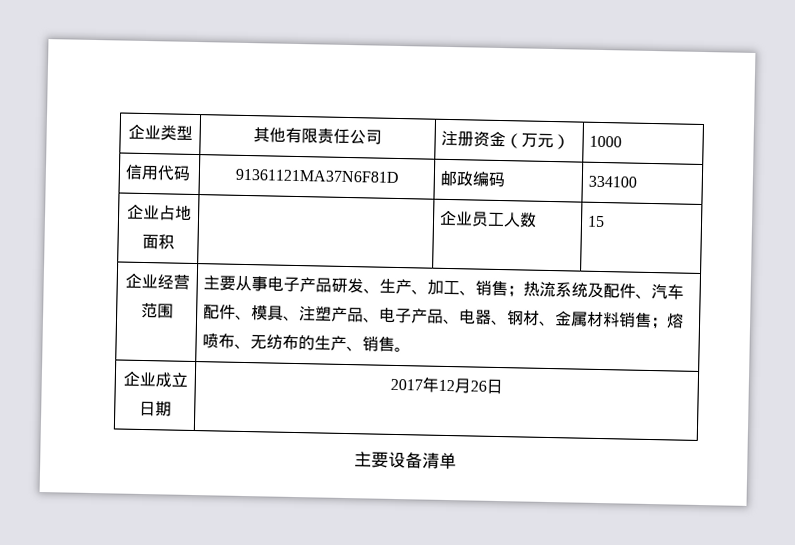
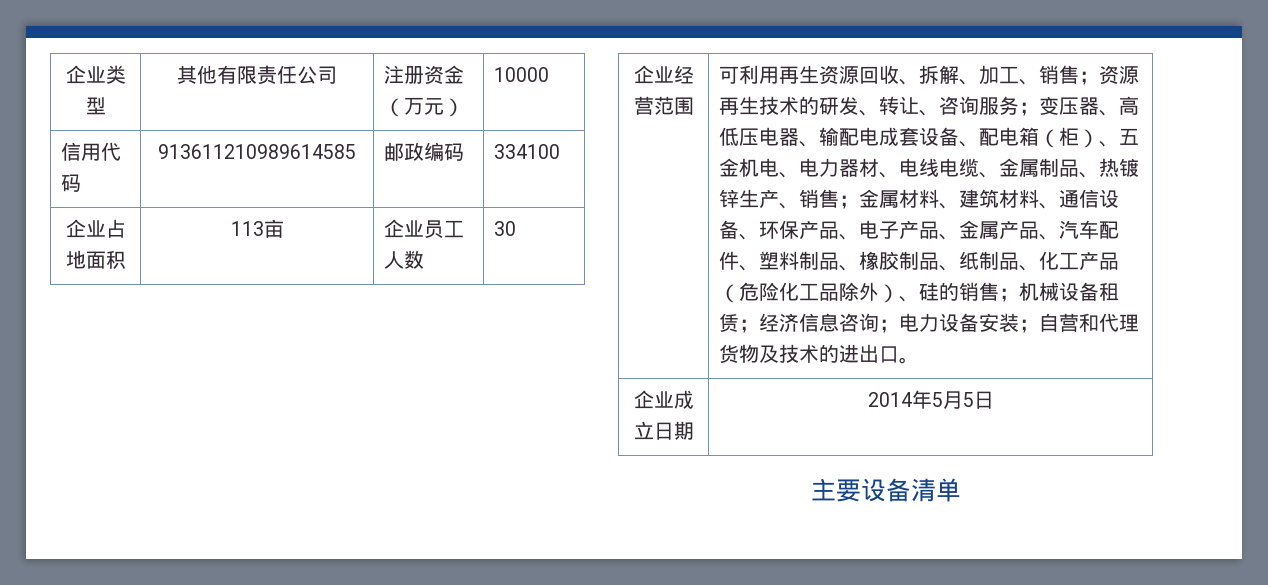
[588,135,622,148] 1000 -> [494,67,550,82] 10000
[234,168,399,184] 91361121MA37N6F81D -> [158,144,356,159] 913611210989614585
(175, 242) none -> [230,219,284,238] 113亩
[586,215,605,228] 15 -> [494,221,517,236] 30
[202,275,684,300] [202,304,684,330] [201,332,395,352] 主要从事电子产品研发、生产、加工、销售；热流系统及配件、汽车配件、模具、注塑产品、电子产品、电器、钢材、金属材料销售；熔喷布、无纺布的生产、销售 -> [719,65,1140,85] [719,96,1140,116] [719,127,1140,148] [719,158,1140,178] [719,189,1120,209] [719,220,1120,240] [719,251,1120,271] [719,282,1120,303] [719,313,1140,333] [719,344,900,364] 可利用再生资源回收、拆解、加工、销售；资源再生技术的研发、转让、咨询服务；变压器、高低压电器、输配电成套设备、配电箱（柜）、五金机电、电力器材、电线电缆、金属制品、热镀锌生产、销售；金属材料、建筑材料、通信设备、环保产品、电子产品、金属产品、汽车配件、塑料制品、橡胶制品、纸制品、化工产品（危险化工品除外）、硅的销售；机械设备租赁；经济信息咨询；电力设备安装；自营和代理货物及技术的进出口
[390,376,487,394] 2017年12月26 -> [867,390,974,409] 2014年5月5

